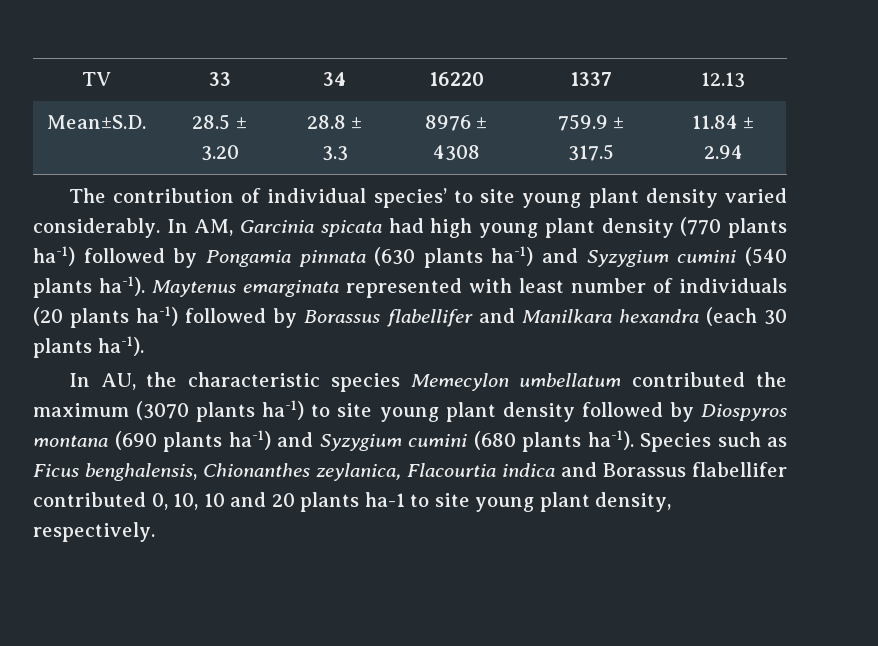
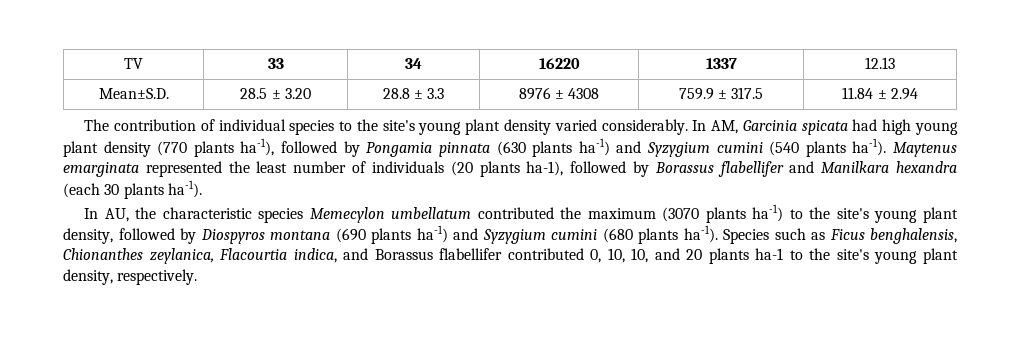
[373,188,516,208] species’ to site -> [289,119,415,135] species to the site's
[33,246,75,266] ha-1) -> [240,138,275,156] ha-1),
[469,278,512,293] with -> [228,161,250,173] the
[136,306,179,326] ha-1) -> [526,161,564,176] ha-1),
[337,402,575,422] site young plant density -> [809,207,958,223] [63,228,113,244] the site's young plant density,
[502,463,555,477] indica -> [293,248,337,263] indica,
[203,493,225,507] 10 -> [631,248,649,263] 10,
[434,493,470,507] site -> [809,248,869,260] the site's

